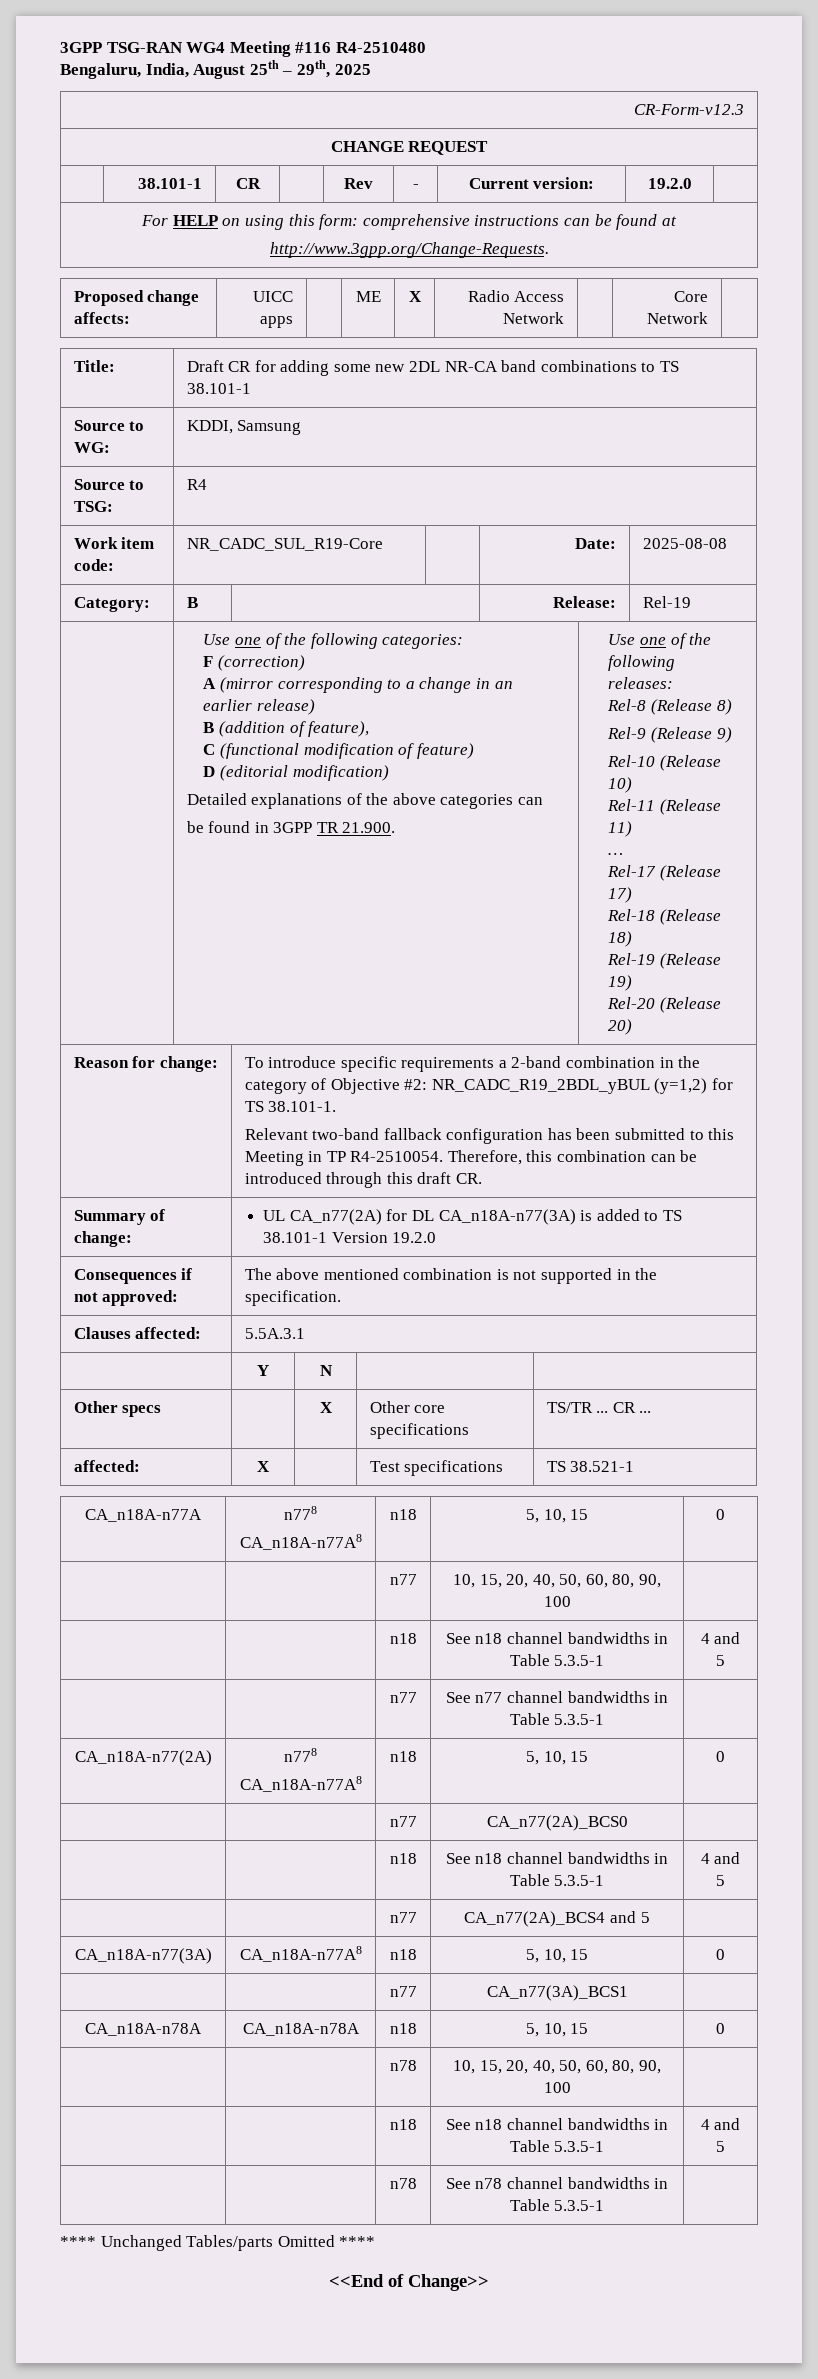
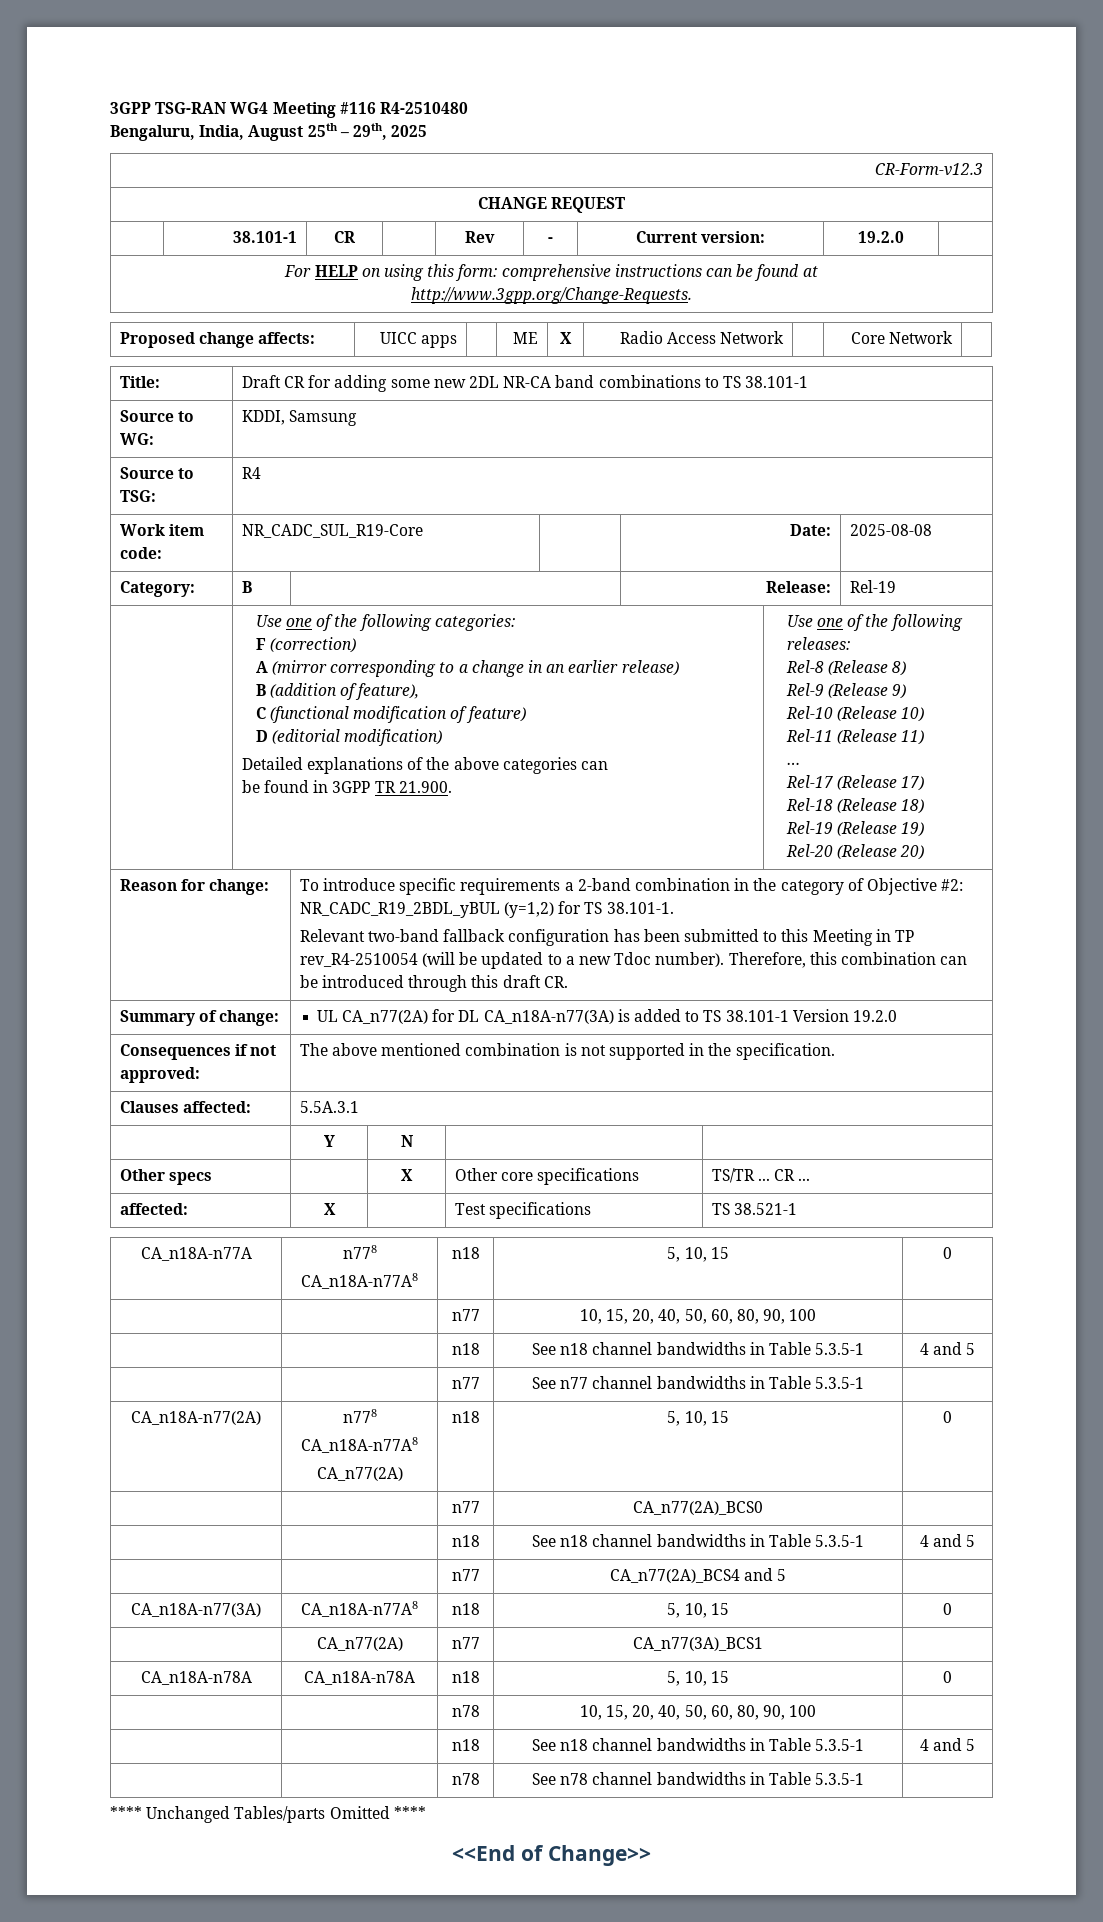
[350,1151,444,1162] R4-2510054. -> [299,952,725,969] rev_R4-2510054 (will be updated to a new Tdoc number).
(362, 1784) none -> [316,1467,403,1481] // CA_n77(2A)
(725, 1954) none -> [316,1637,403,1651] CA_n77(2A)

